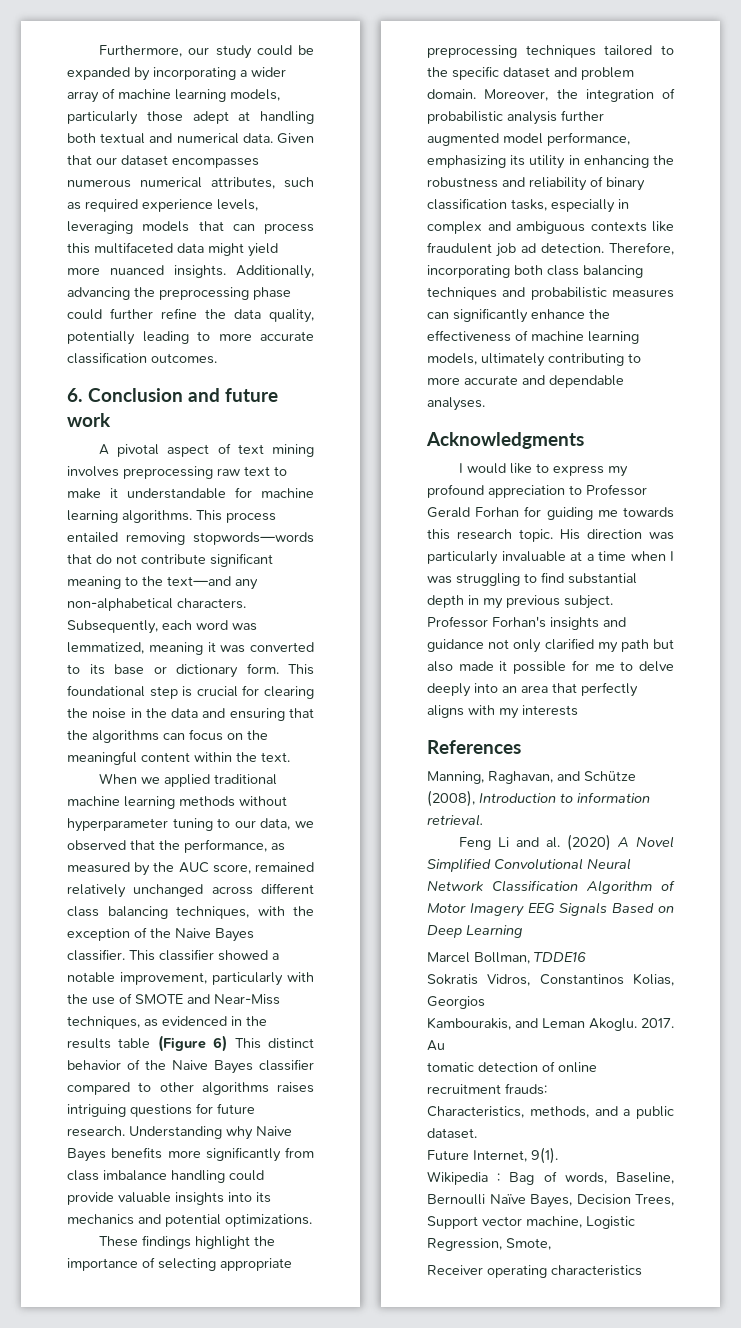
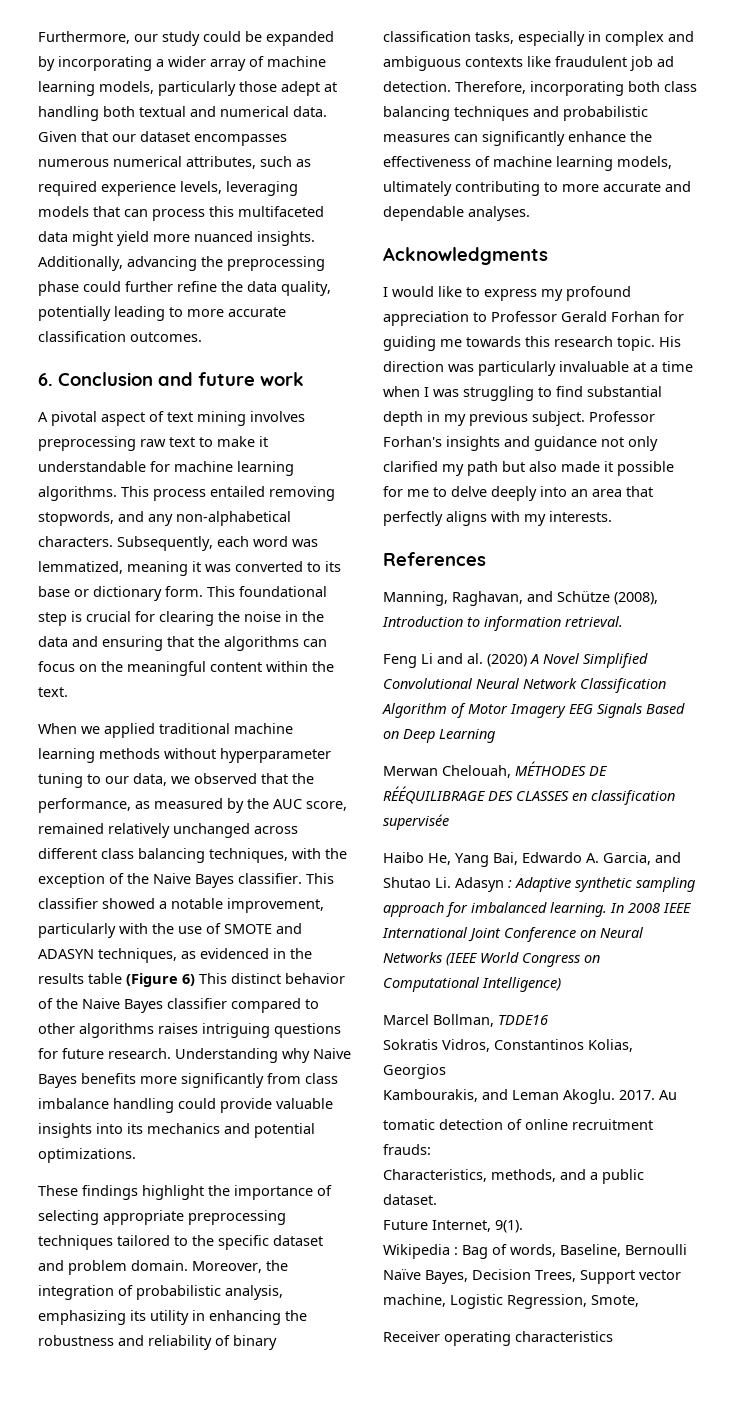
[193,532,314,545] [67,553,273,567] [67,576,231,589] stopwords—words that do not contribute significant meaning to the text—and -> [38,511,144,526] stopwords, and
[214,994,280,1005] Near-Miss -> [38,949,94,959] ADASYN
[507,110,604,125] [427,132,630,146] analysis further augmented model performance, -> [225,1285,283,1300] analysis,
[522,705,578,716] interests -> [549,511,612,522] interests.
(523, 931) none -> [383,761,608,778] [383,786,675,805] [383,814,449,830] [383,852,681,867] [383,877,695,892] [383,902,692,917] [382,927,644,942] [383,952,600,967] [383,977,561,992] // Merwan Chelouah, MÉTHODES DE RÉÉQUILIBRAGE DES CLASSES en classification supervisée // Haibo He, Yang Bai, Edwardo A. Garcia, and Shutao Li. Adasyn : Adaptive synthetic sampling approach for imbalanced learning. In 2008 IEEE International Joint Conference on Neural Networks (IEEE World Congress on Computational Intelligence)

